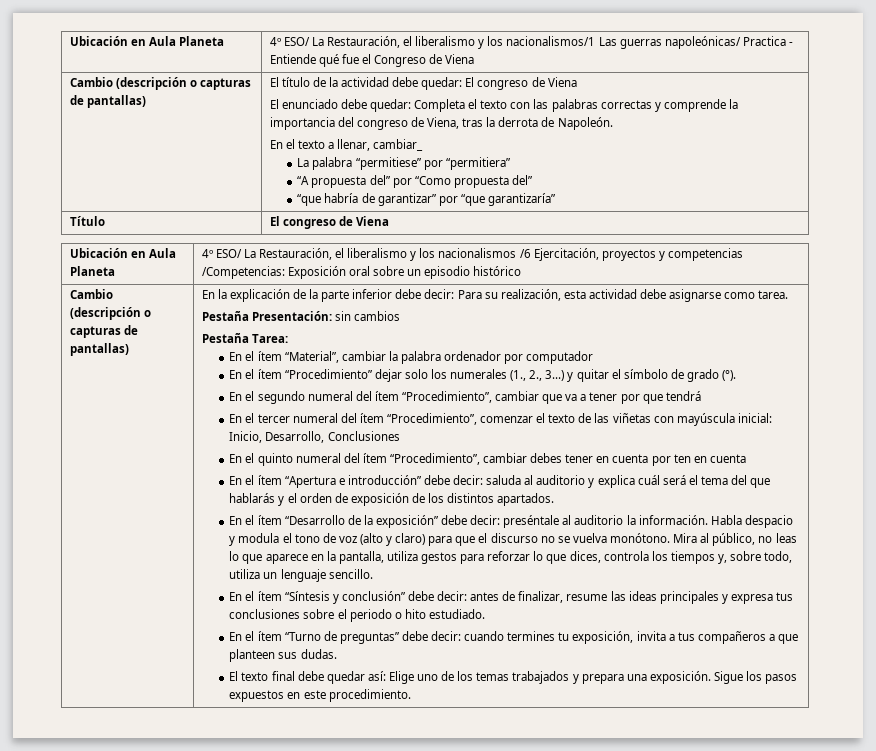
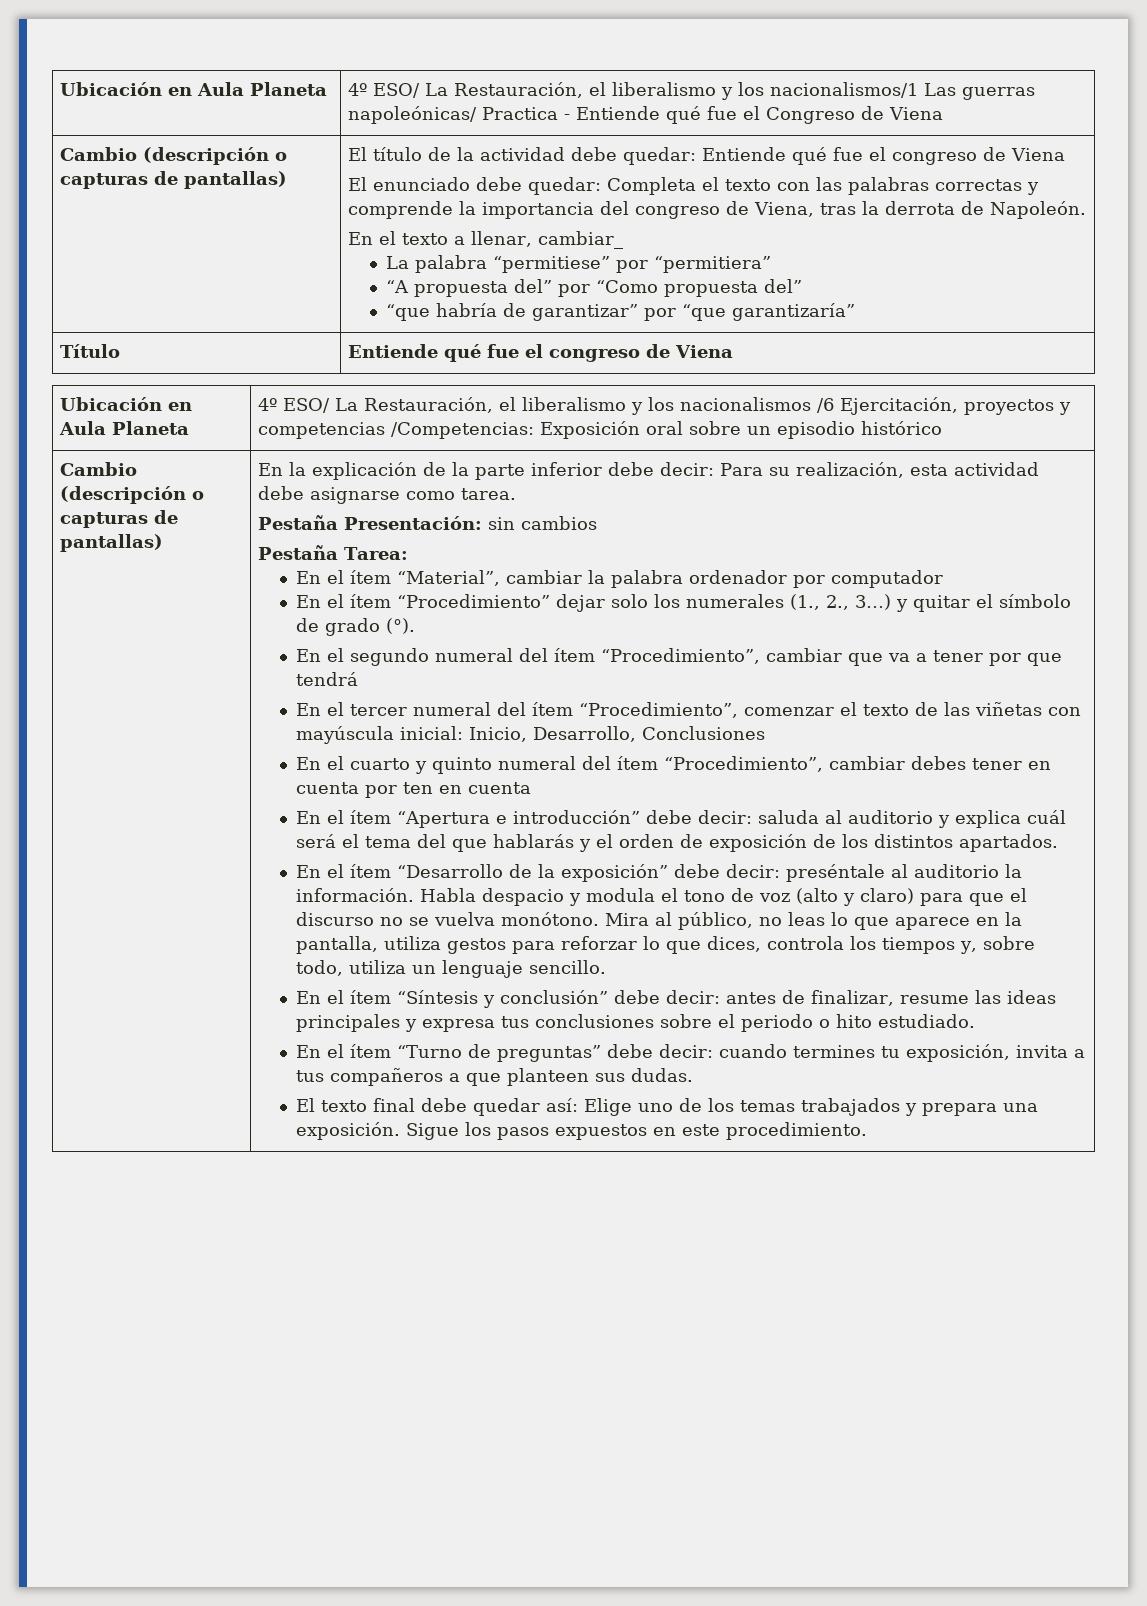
[465,77,475,87] El -> [702,147,887,165] Entiende qué fue el
[269,216,280,226] El -> [348,344,544,362] Entiende qué fue el
(255, 458) none -> [349,758,427,774] cuarto y

